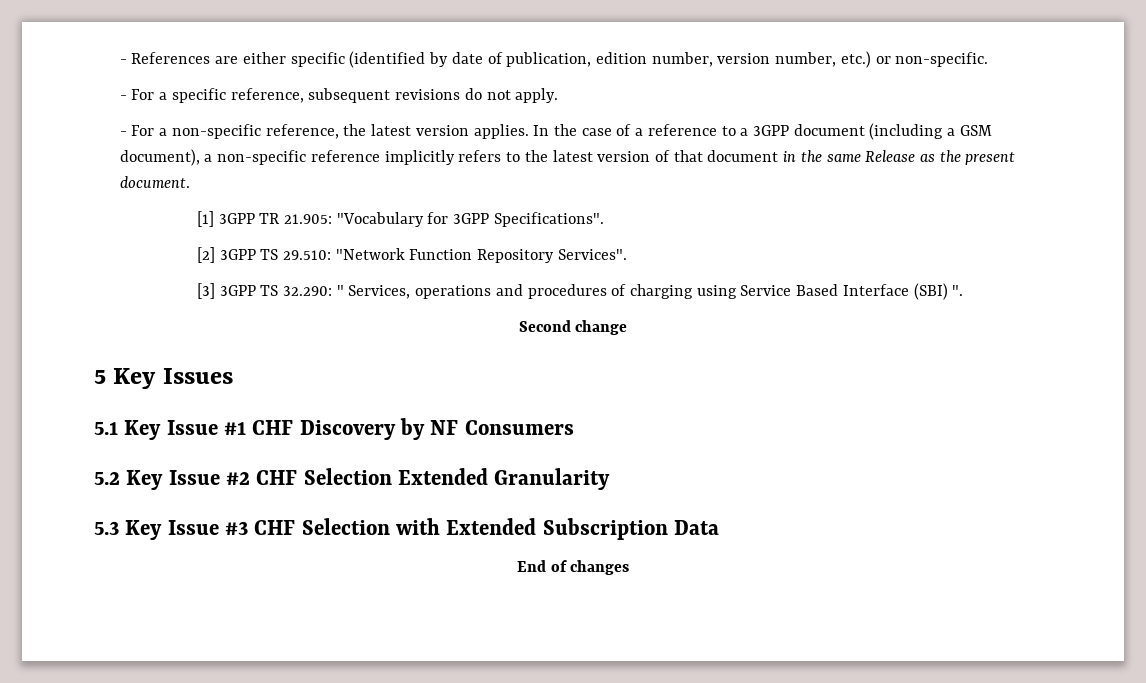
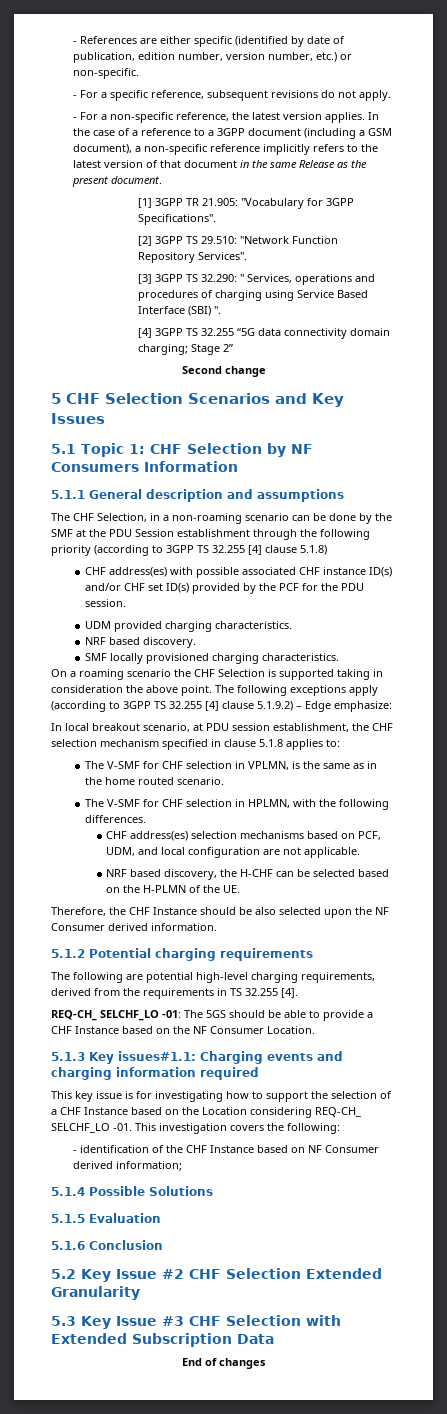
(964, 290) none -> [137,328,390,339] [137,344,233,355] // [4] 3GPP TS 32.255 “5G data connectivity domain charging; Stage 2”
(106, 377) none -> [66,393,307,404] CHF Selection Scenarios and
[124,418,574,440] Key Issue #1 CHF Discovery by NF Consumers -> [81,443,313,457] [51,461,238,472] [51,489,344,502] [51,513,392,524] [51,529,370,540] [51,545,327,556] [84,567,392,578] [84,583,364,594] [84,599,126,607] [84,621,292,632] [84,637,196,648] [84,653,339,664] [51,669,383,680] [51,685,378,696] [51,701,392,712] [51,723,393,732] [51,739,340,750] [84,761,377,770] [84,777,224,785] [84,799,389,810] [84,815,146,823] [106,831,382,841] [106,847,361,858] [106,869,390,880] [106,885,241,893] [51,907,389,918] [51,923,217,931] [51,948,313,961] [51,972,375,983] [51,988,298,999] [51,1010,373,1021] [51,1026,315,1034] [51,1051,343,1064] [51,1067,259,1080] [51,1091,392,1102] [51,1107,361,1118] [51,1123,340,1134] [72,1145,379,1153] [72,1161,182,1171] [51,1186,213,1196] [51,1213,161,1223] [51,1240,163,1250] Topic 1: CHF Selection by NF Consumers Information // 5.1.1 General description and assumptions // The CHF Selection, in a non-roaming scenario can be done by the SMF at the PDU Session establishment through the following priority (according to 3GPP TS 32.255 [4] clause 5.1.8) // CHF address(es) with possible associated CHF instance ID(s) and/or CHF set ID(s) provided by the PCF for the PDU session. // UDM provided charging characteristics. // NRF based discovery. // SMF locally provisioned charging characteristics. // On a roaming scenario the CHF Selection is supported taking in consideration the above point. The following exceptions apply (according to 3GPP TS 32.255 [4] clause 5.1.9.2) – Edge emphasize: // In local breakout scenario, at PDU session establishment, the CHF selection mechanism specified in clause 5.1.8 applies to: // The V-SMF for CHF selection in VPLMN, is the same as in the home routed scenario. // The V-SMF for CHF selection in HPLMN, with the following differences. // CHF address(es) selection mechanisms based on PCF, UDM, and local configuration are not applicable. // NRF based discovery, the H-CHF can be selected based on the H-PLMN of the UE. // Therefore, the CHF Instance should be also selected upon the NF Consumer derived information. // 5.1.2 Potential charging requirements // The following are potential high-level charging requirements, derived from the requirements in TS 32.255 [4]. // REQ-CH_ SELCHF_LO -01: The 5GS should be able to provide a CHF Instance based on the NF Consumer Location. // 5.1.3 Key issues#1.1: Charging events and charging information required // This key issue is for investigating how to support the selection of a CHF Instance based on the Location considering REQ-CH_ SELCHF_LO -01. This investigation covers the following: // - identification of the CHF Instance based on NF Consumer derived information; // 5.1.4 Possible Solutions // 5.1.5 Evaluation // 5.1.6 Conclusion

